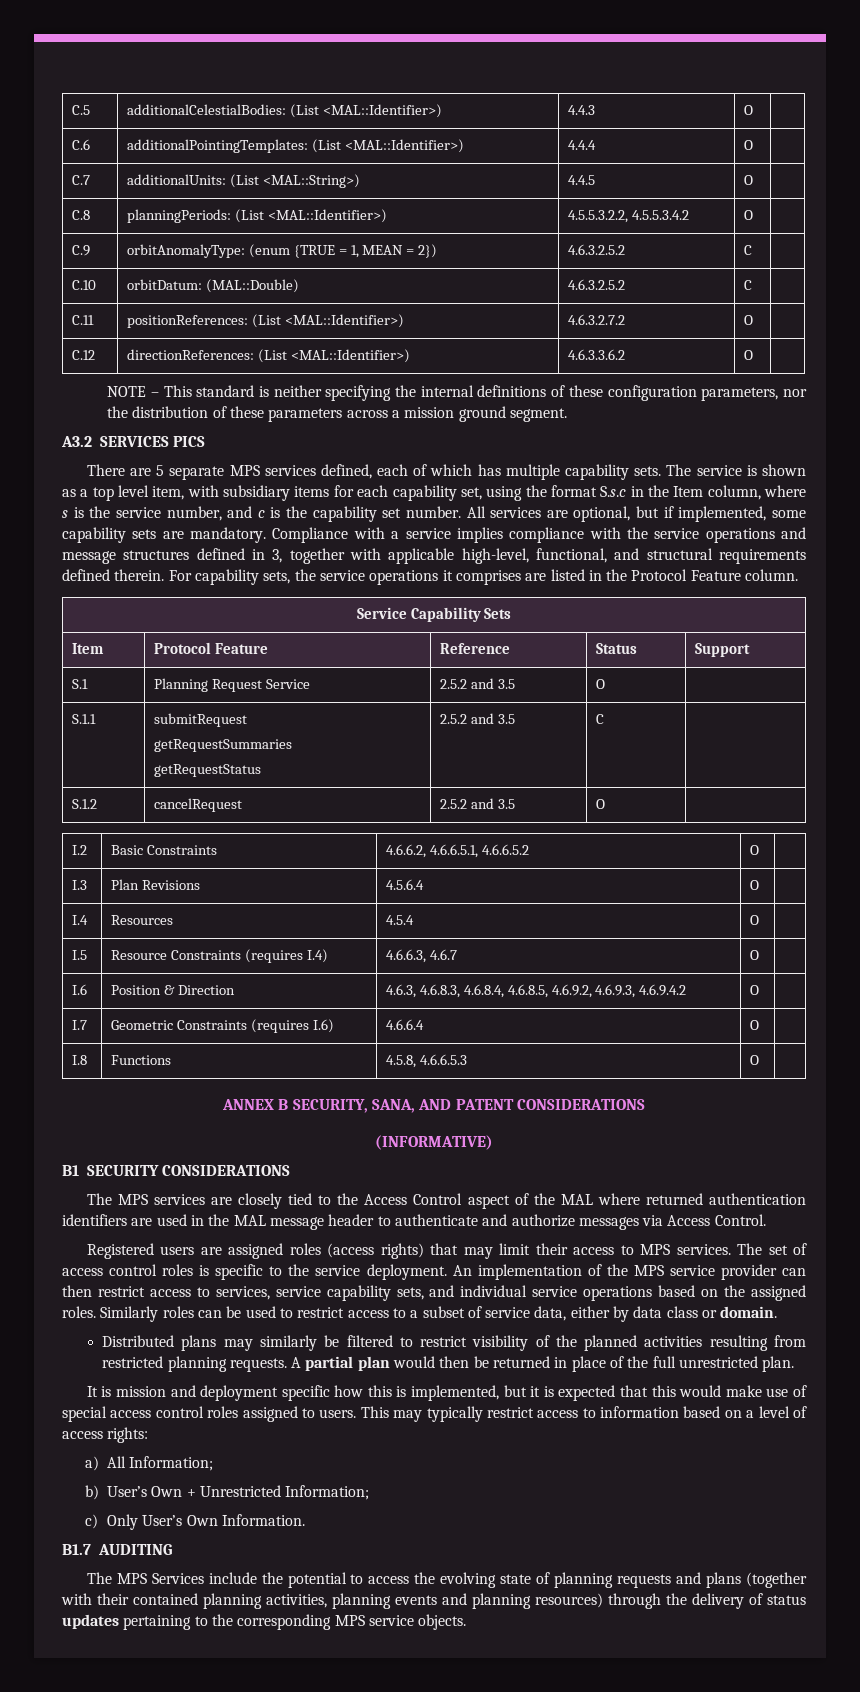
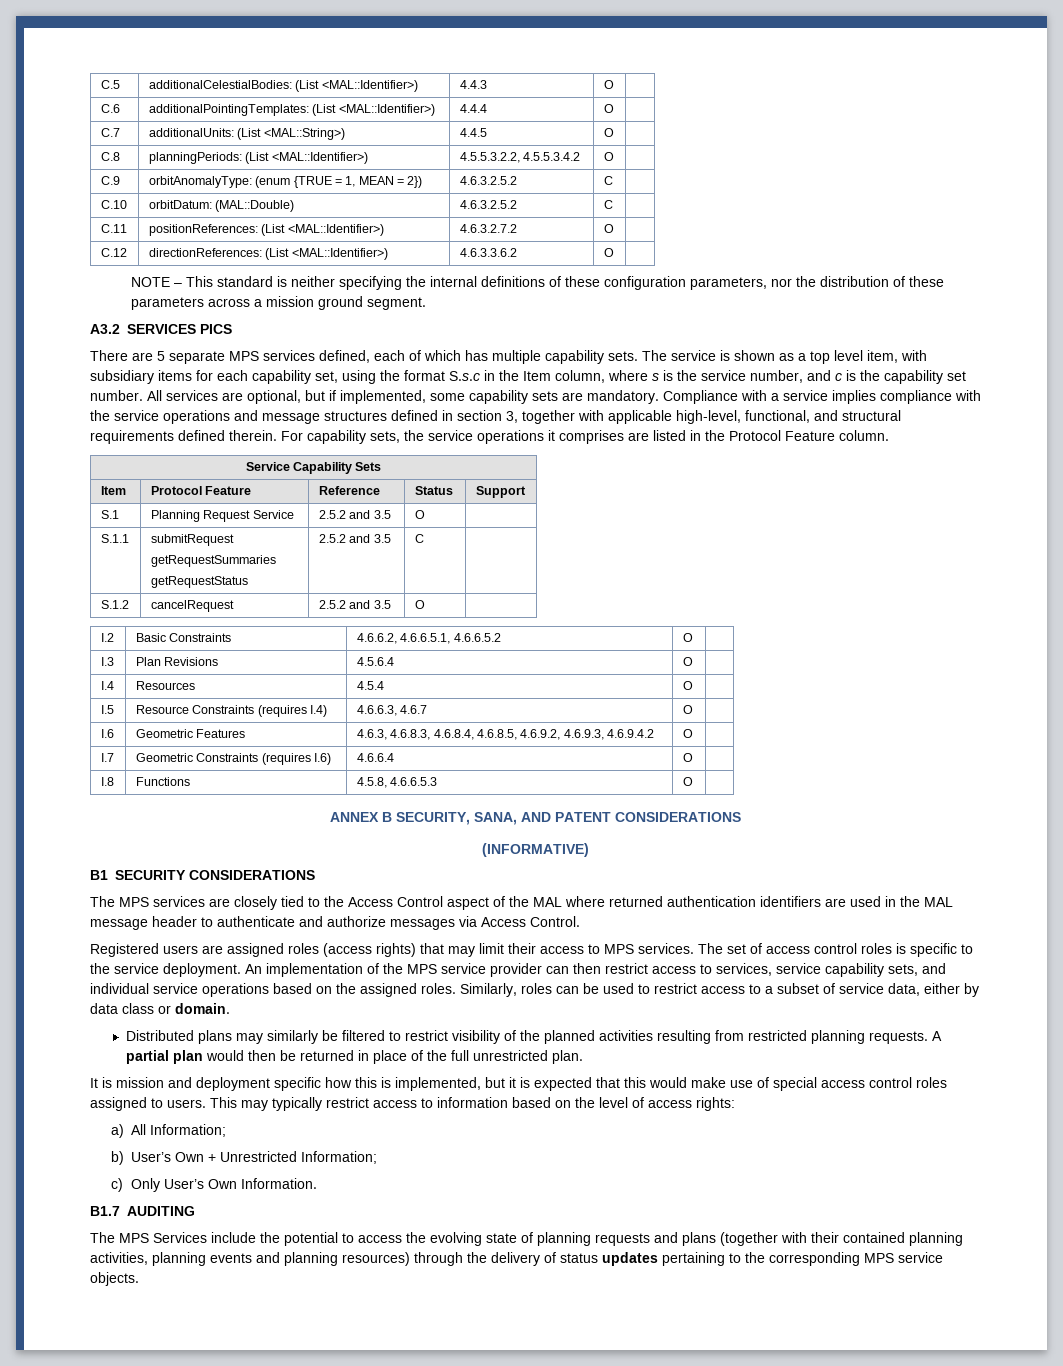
(265, 554) none -> [457,410,502,421] section
[110,985,235,995] Position & Direction -> [135,729,246,738] Geometric Features
[100,1306,159,1322] Similarly -> [460,983,517,997] Similarly,
[746,1410,755,1418] a -> [575,1097,595,1108] the

